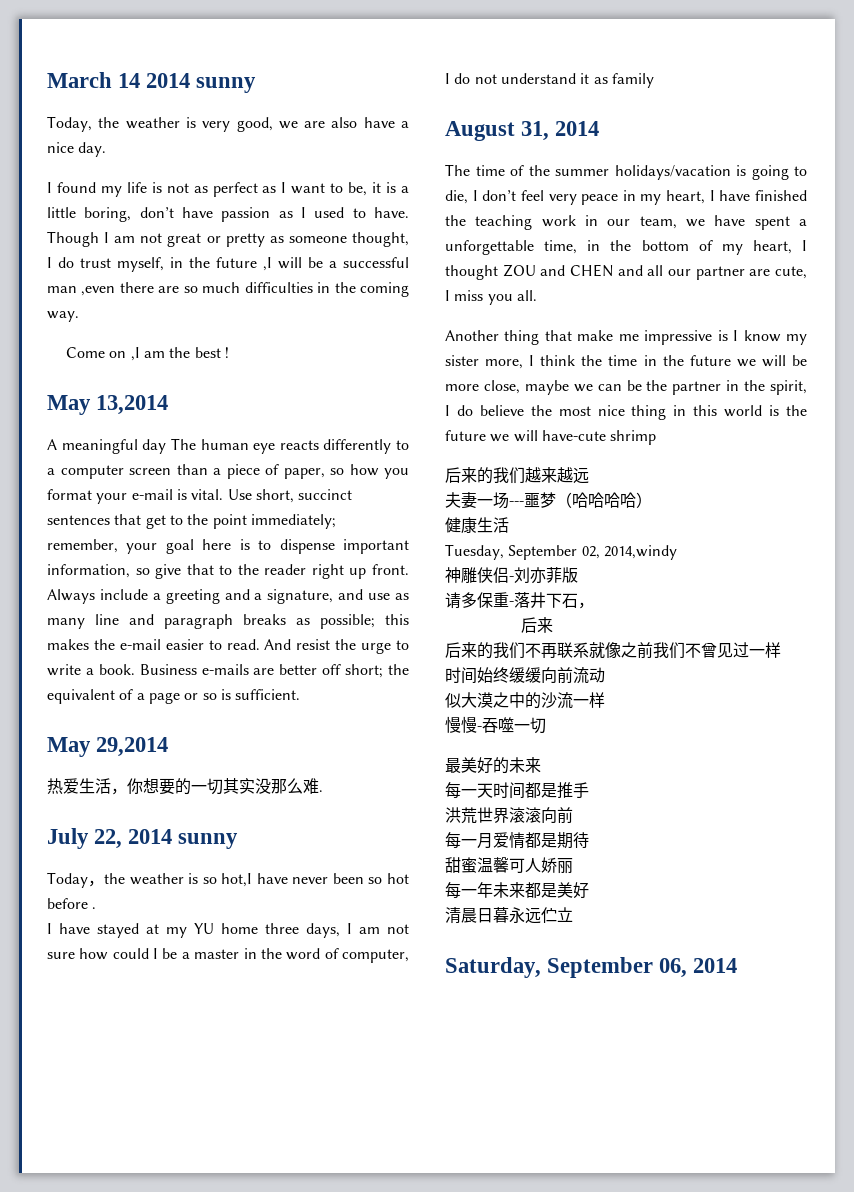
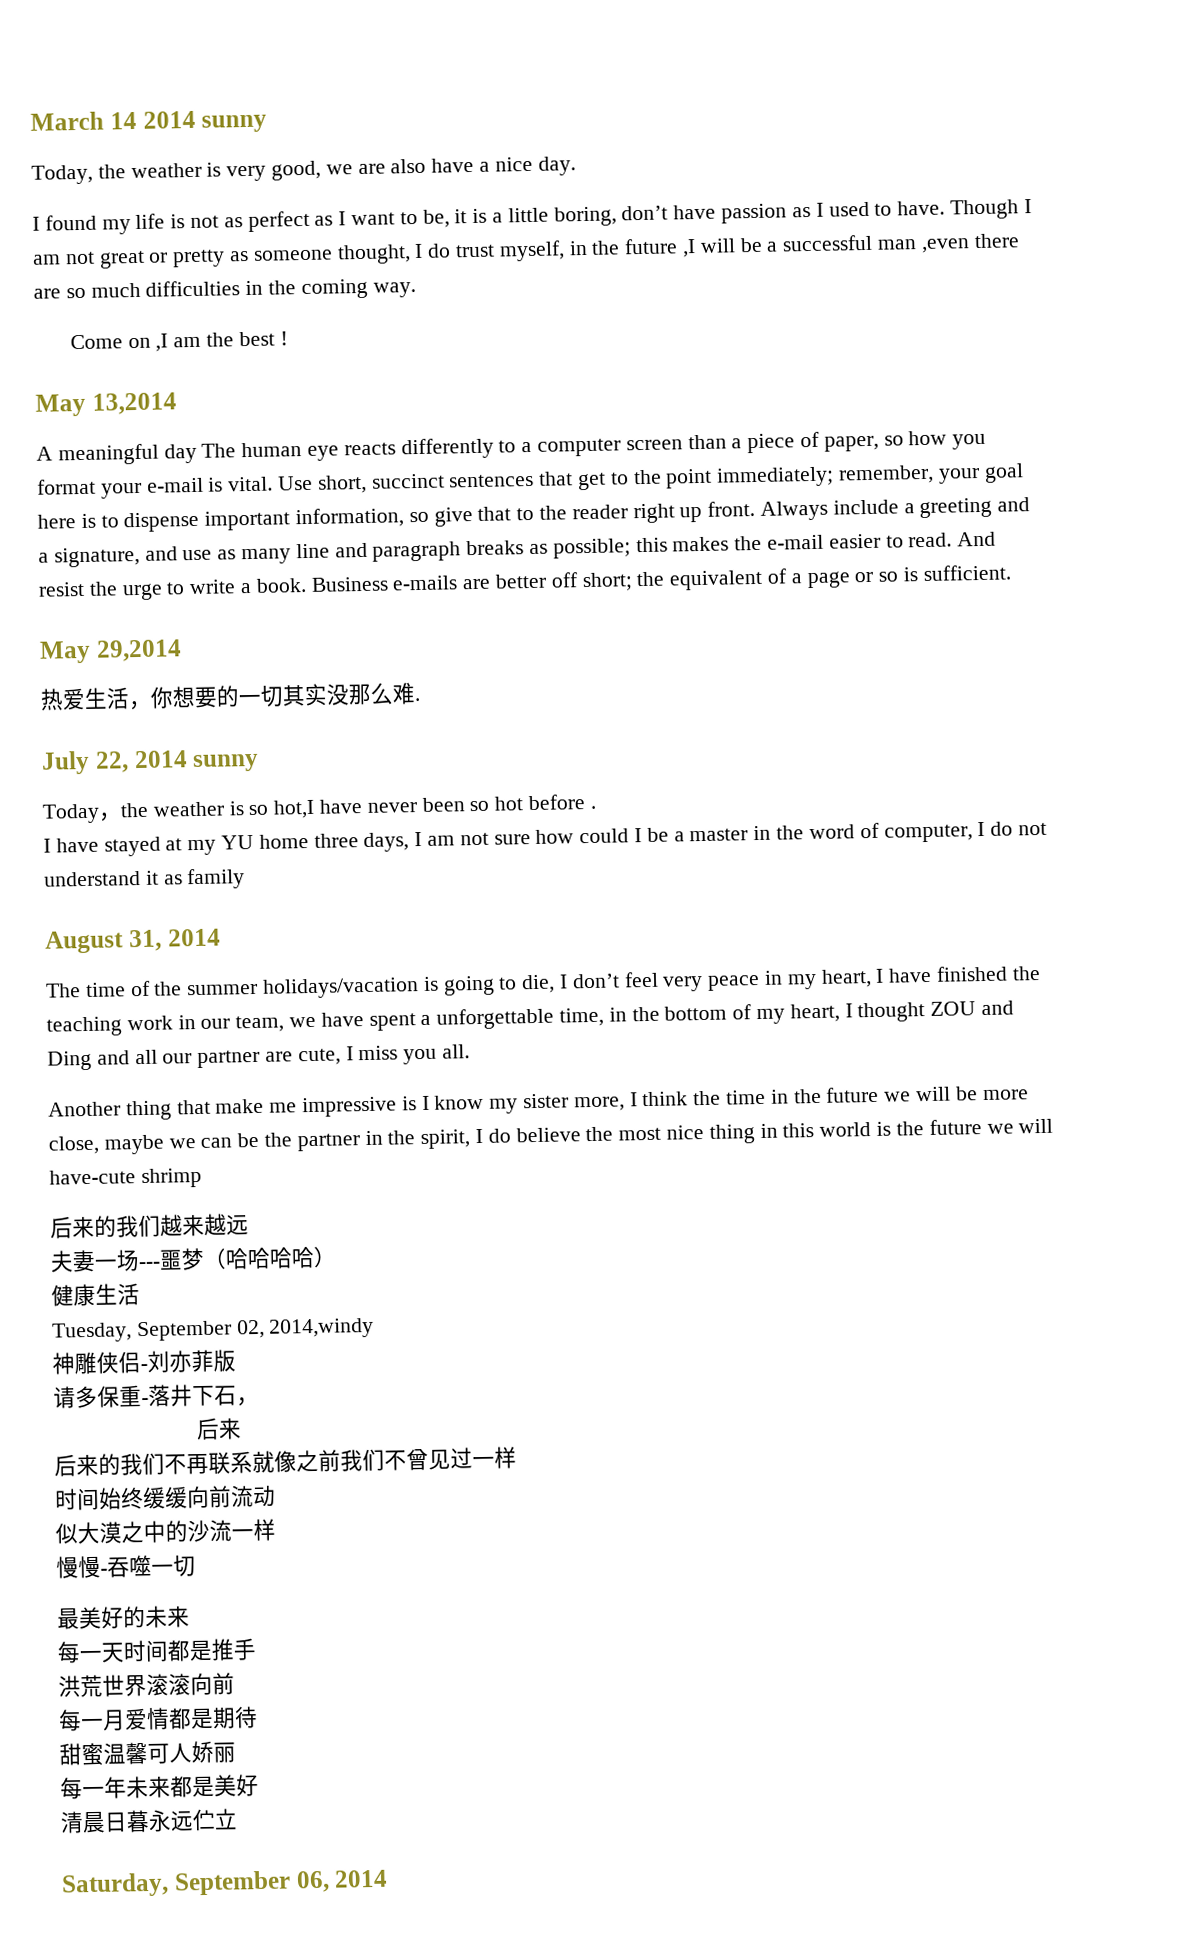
[570,264,613,277] CHEN -> [47,1050,92,1071] Ding

